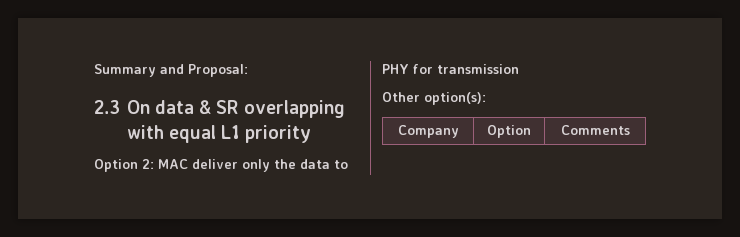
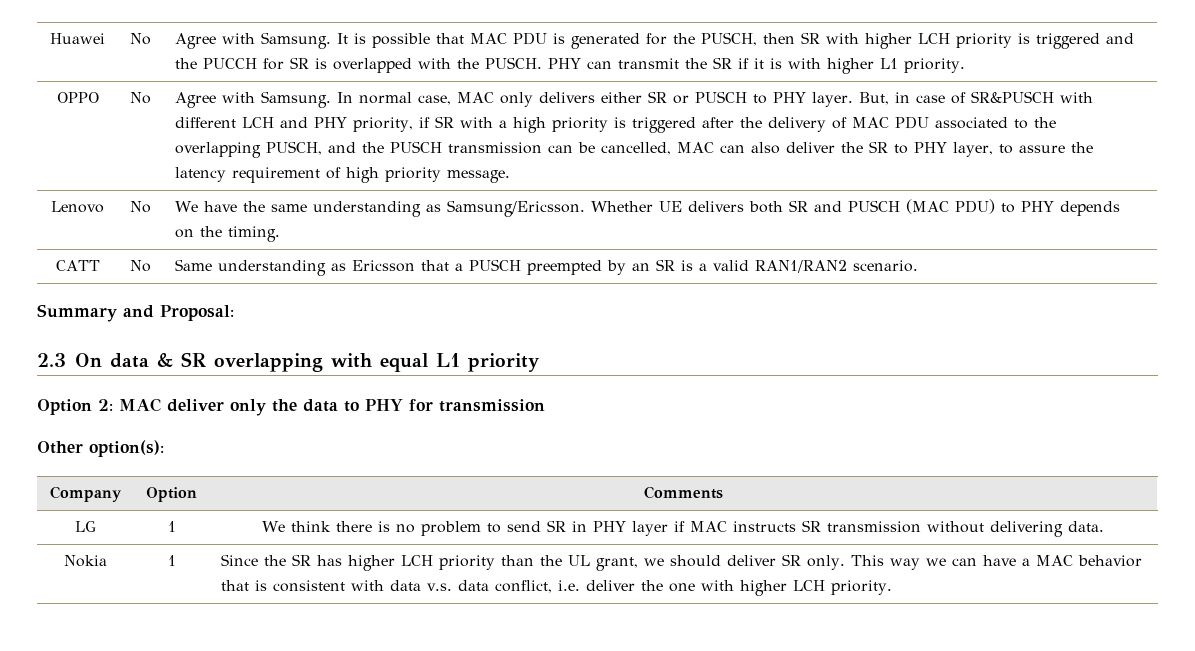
(94, 70) none -> [50,33,105,44] [130,33,151,45] [175,32,1135,49] [175,57,966,74] [56,92,99,103] [130,92,151,104] [175,91,1094,108] [175,116,1057,133] [175,141,1094,158] [175,167,511,183] [51,201,104,213] [130,201,151,213] [175,199,1121,217] [175,226,281,242] [55,260,100,271] [130,260,151,272] [175,259,919,276] Huawei | No | Agree with Samsung. It is possible that MAC PDU is generated for the PUSCH, then SR with higher LCH priority is triggered and the PUCCH for SR is overlapped with the PUSCH. PHY can transmit the SR if it is with higher L1 priority. // OPPO | No | Agree with Samsung. In normal case, MAC only delivers either SR or PUSCH to PHY layer. But, in case of SR&PUSCH with different LCH and PHY priority, if SR with a high priority is triggered after the delivery of MAC PDU associated to the overlapping PUSCH, and the PUSCH transmission can be cancelled, MAC can also deliver the SR to PHY layer, to assure the latency requirement of high priority message. // Lenovo | No | We have the same understanding as Samsung/Ericsson. Whether UE delivers both SR and PUSCH (MAC PDU) to PHY depends on the timing. // CATT | No | Same understanding as Ericsson that a PUSCH preempted by an SR is a valid RAN1/RAN2 scenario. //
(630, 130) none -> [75,521,96,532] [167,521,176,532] [261,520,1104,537] [64,555,107,567] [167,555,176,566] [221,554,1143,571] [221,580,893,596] // LG | 1 | We think there is no problem to send SR in PHY layer if MAC instructs SR transmission without delivering data. // Nokia | 1 | Since the SR has higher LCH priority than the UL grant, we should deliver SR only. This way we can have a MAC behavior that is consistent with data v.s. data conflict, i.e. deliver the one with higher LCH priority.

